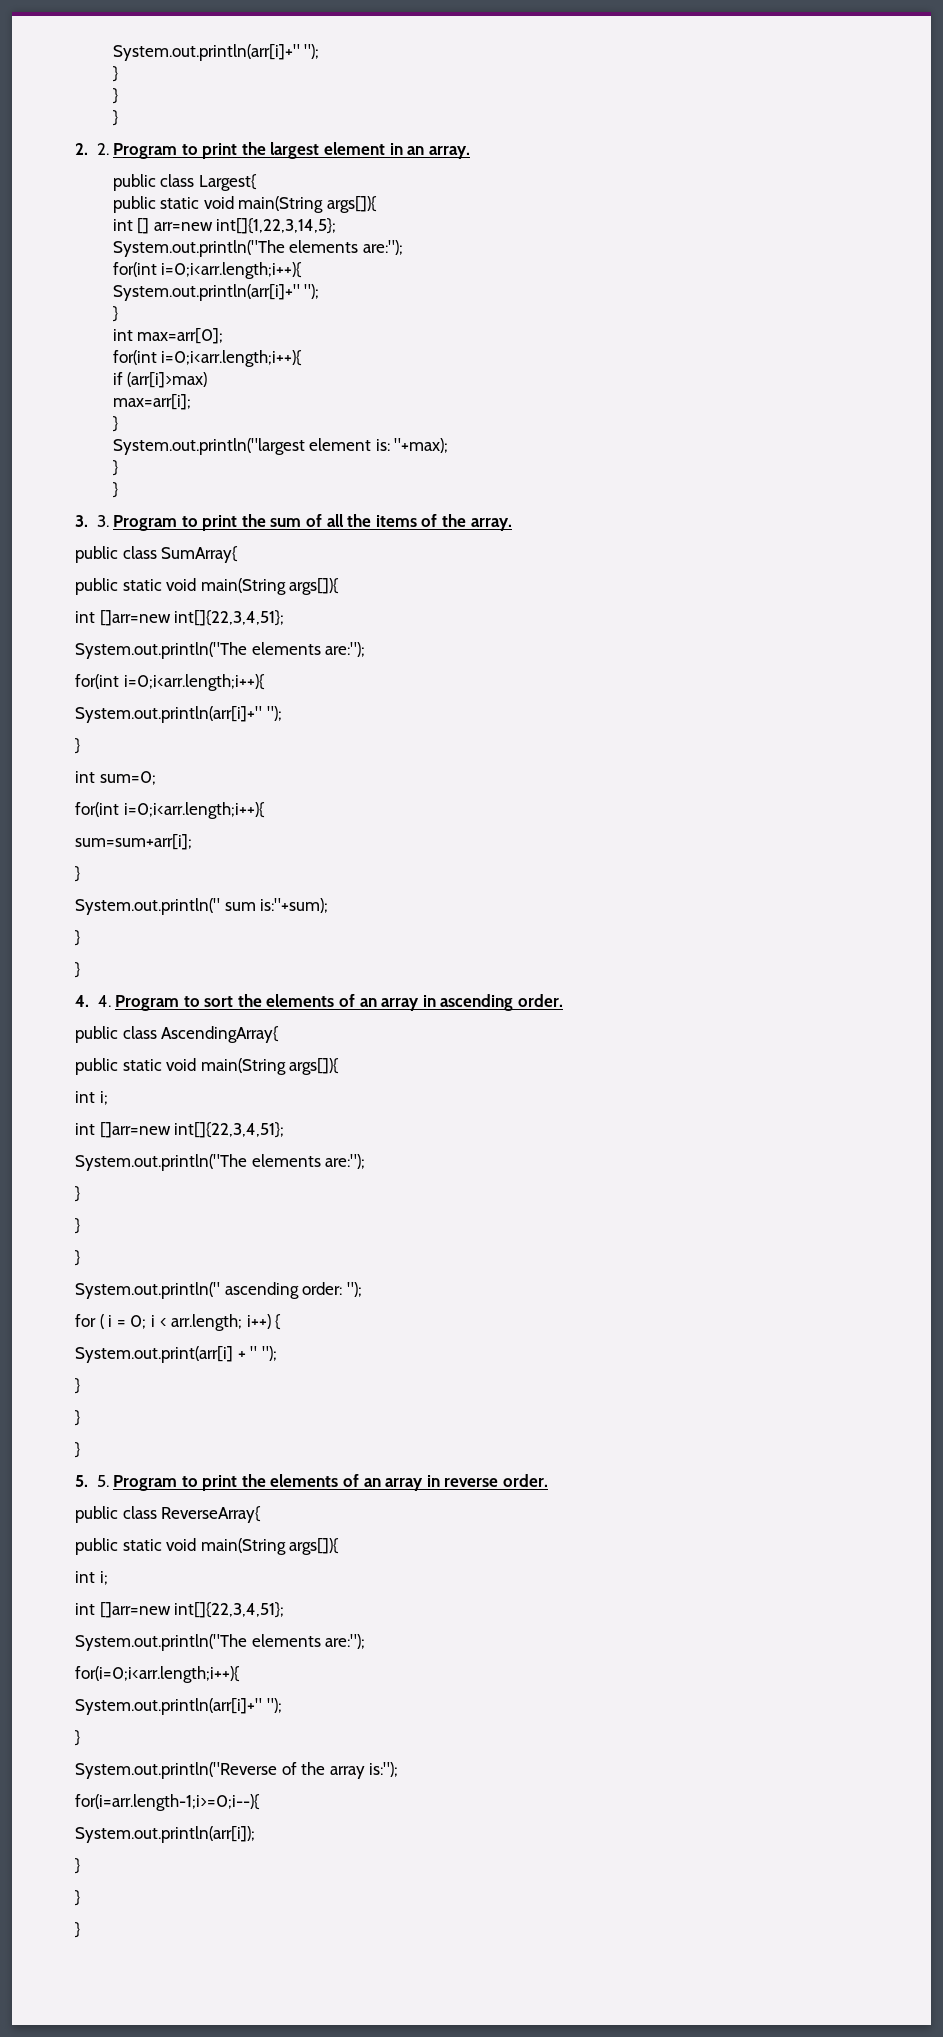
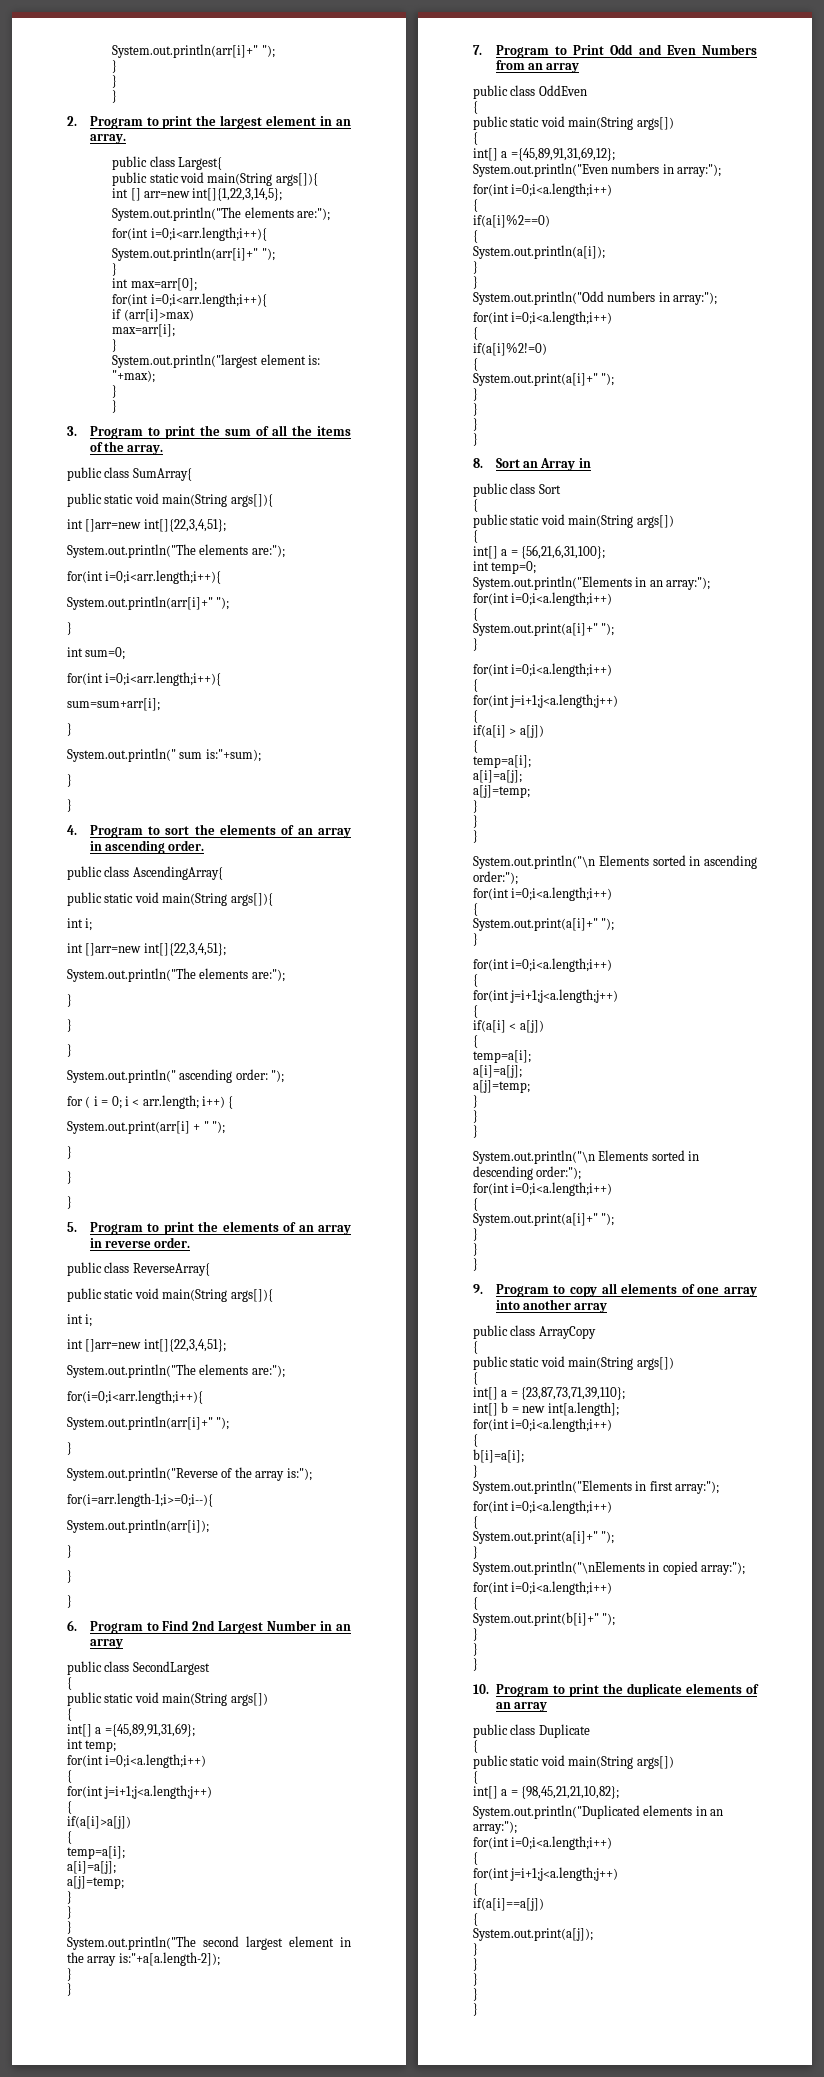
[96,143,109,155] 2. -> (77, 121) none
[96,515,109,527] 3. -> (77, 431) none
[97,995,111,1007] 4. -> (77, 830) none
[96,1475,109,1487] 5. -> (77, 1227) none
(80, 1930) none -> [67,1620,351,1634] [89,1639,123,1649] [67,1661,210,1675] [67,1677,72,1690] [67,1692,268,1706] [67,1708,72,1721] [67,1723,195,1737] [67,1739,117,1752] [67,1754,207,1768] [67,1770,72,1783] [67,1785,213,1799] [67,1801,72,1814] [67,1816,131,1829] [67,1831,72,1844] [67,1846,125,1859] [67,1861,116,1874] [67,1876,124,1889] [67,1891,72,1904] [67,1906,72,1919] [67,1921,72,1934] [67,1936,351,1950] [67,1952,220,1966] [67,1968,72,1981] [67,1983,72,1996] [473,44,757,58] [495,60,580,73] [473,85,587,99] [473,101,478,114] [473,116,674,130] [473,132,478,145] [473,147,615,161] [473,163,722,177] [473,183,613,197] [473,199,478,212] [473,214,550,228] [473,230,478,243] [473,245,605,259] [473,261,478,274] [473,276,478,289] [473,291,718,305] [473,311,613,325] [473,327,478,340] [473,342,547,356] [473,358,478,371] [473,373,615,386] [473,388,478,401] [473,403,478,416] [473,418,478,431] [473,433,478,446] [473,458,591,471] [473,483,561,497] [473,499,478,512] [473,514,674,528] [473,530,478,543] [473,545,606,559] [473,561,537,574] [473,576,711,590] [473,592,613,606] [473,608,478,621] [473,623,615,636] [473,638,478,651] [473,663,613,677] [473,679,478,692] [473,694,619,708] [473,710,478,723] [473,725,544,738] [473,740,478,753] [473,755,531,768] [473,770,522,783] [473,785,530,798] [473,800,478,813] [473,815,478,828] [473,830,478,843] [473,855,757,869] [473,871,518,885] [473,887,613,901] [473,903,478,916] [473,918,615,931] [473,933,478,946] [473,958,613,972] [473,974,478,987] [473,989,619,1003] [473,1005,478,1018] [473,1020,544,1033] [473,1035,478,1048] [473,1050,531,1063] [473,1065,522,1078] [473,1080,530,1093] [473,1095,478,1108] [473,1110,478,1123] [473,1125,478,1138] [473,1150,700,1164] [473,1166,582,1180] [473,1182,613,1196] [473,1198,478,1211] [473,1213,615,1226] [473,1228,478,1241] [473,1243,478,1256] [473,1258,478,1271] [473,1283,757,1297] [495,1299,608,1313] [473,1325,596,1339] [473,1341,478,1354] [473,1356,674,1370] [473,1372,478,1385] [473,1387,626,1400] [473,1402,619,1416] [473,1418,613,1432] [473,1434,478,1447] [473,1449,524,1463] [473,1465,478,1478] [473,1480,720,1494] [473,1500,613,1514] [473,1516,478,1529] [473,1531,615,1544] [473,1546,478,1559] [473,1561,746,1575] [473,1581,613,1595] [473,1597,478,1610] [473,1612,616,1626] [473,1628,478,1641] [473,1643,478,1656] [473,1658,478,1671] [473,1683,759,1697] [495,1702,548,1712] [473,1724,590,1738] [473,1740,478,1753] [473,1755,674,1769] [473,1771,478,1784] [473,1786,620,1799] [473,1805,724,1819] [473,1821,517,1834] [473,1836,613,1850] [473,1852,478,1865] [473,1867,619,1881] [473,1883,478,1896] [473,1898,544,1911] [473,1913,478,1926] [473,1928,593,1941] [473,1943,478,1956] [473,1958,478,1971] [473,1973,478,1986] [473,1988,478,2001] [473,2003,478,2016] // 6. Program to Find 2nd Largest Number in an array // public class SecondLargest // { // public static void main(String args[]) // { // int[] a ={45,89,91,31,69}; // int temp; // for(int i=0;i<a.length;i++) // { // for(int j=i+1;j<a.length;j++) // { // if(a[i]>a[j]) // { // temp=a[i]; // a[i]=a[j]; // a[j]=temp; // } // } // } // System.out.println("The second largest element in the array is:"+a[a.length-2]); // } // } // 7. Program to Print Odd and Even Numbers from an array // public class OddEven // { // public static void main(String args[]) // { // int[] a ={45,89,91,31,69,12}; // System.out.println("Even numbers in array:"); // for(int i=0;i<a.length;i++) // { // if(a[i]%2==0) // { // System.out.println(a[i]); // } // } // System.out.println("Odd numbers in array:"); // for(int i=0;i<a.length;i++) // { // if(a[i]%2!=0) // { // System.out.print(a[i]+" "); // } // } // } // } // 8. Sort an Array in // public class Sort // { // public static void main(String args[]) // { // int[] a = {56,21,6,31,100}; // int temp=0; // System.out.println("Elements in an array:"); // for(int i=0;i<a.length;i++) // { // System.out.print(a[i]+" "); // } // for(int i=0;i<a.length;i++) // { // for(int j=i+1;j<a.length;j++) // { // if(a[i] > a[j]) // { // temp=a[i]; // a[i]=a[j]; // a[j]=temp; // } // } // } // System.out.println("\n Elements sorted in ascending order:"); // for(int i=0;i<a.length;i++) // { // System.out.print(a[i]+" "); // } // for(int i=0;i<a.length;i++) // { // for(int j=i+1;j<a.length;j++) // { // if(a[i] < a[j]) // { // temp=a[i]; // a[i]=a[j]; // a[j]=temp; // } // } // } // System.out.println("\n Elements sorted in descending order:"); // for(int i=0;i<a.length;i++) // { // System.out.print(a[i]+" "); // } // } // } // 9. Program to copy all elements of one array into another array // public class ArrayCopy // { // public static void main(String args[]) // { // int[] a = {23,87,73,71,39,110}; // int[] b = new int[a.length]; // for(int i=0;i<a.length;i++) // { // b[i]=a[i]; // } // System.out.println("Elements in first array:"); // for(int i=0;i<a.length;i++) // { // System.out.print(a[i]+" "); // } // System.out.println("\nElements in copied array:"); // for(int i=0;i<a.length;i++) // { // System.out.print(b[i]+" "); // } // } // } // 10. Program to print the duplicate elements of an array // public class Duplicate // { // public static void main(String args[]) // { // int[] a = {98,45,21,21,10,82}; // System.out.println("Duplicated elements in an array:"); // for(int i=0;i<a.length;i++) // { // for(int j=i+1;j<a.length;j++) // { // if(a[i]==a[j]) // { // System.out.print(a[j]); // } // } // } // } // }

